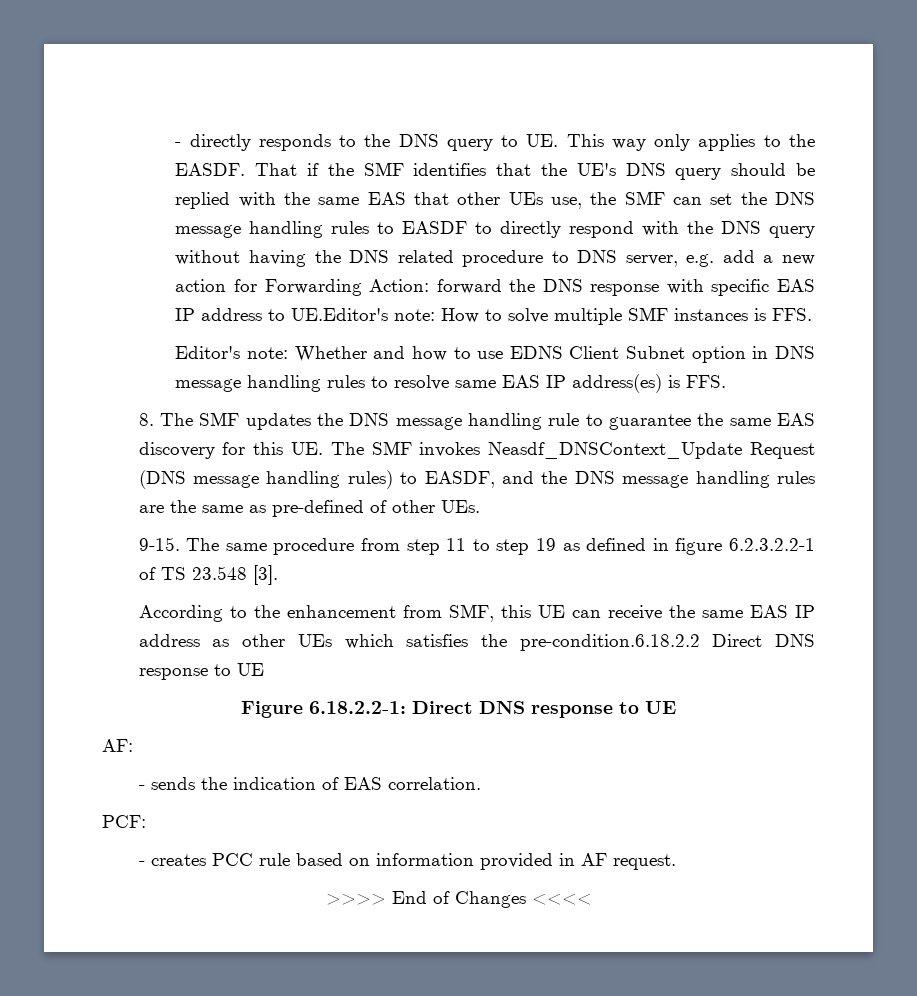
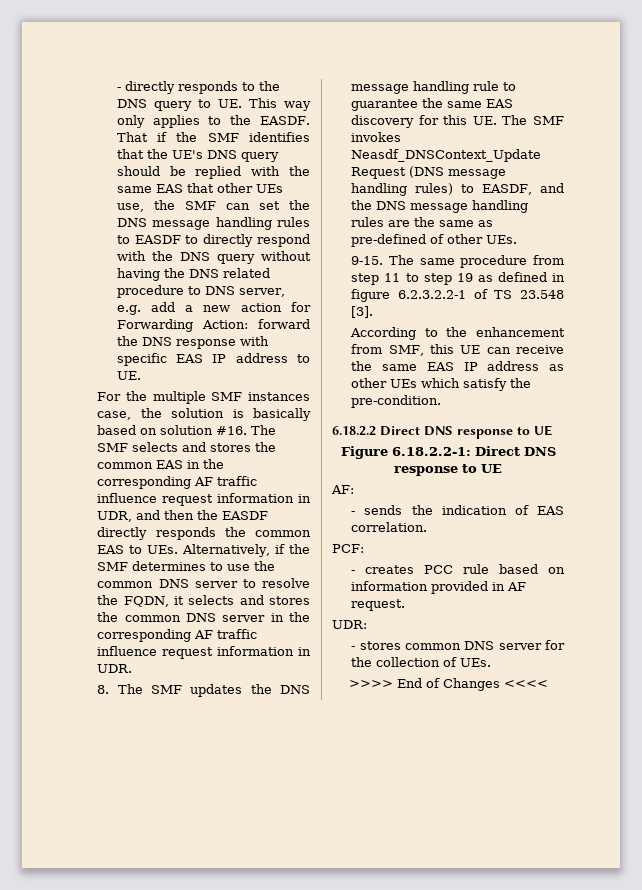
[291,307,813,325] [175,346,815,363] [175,374,727,393] UE.Editor's note: How to solve multiple SMF instances is FFS. // Editor's note: Whether and how to use EDNS Client Subnet option in DNS message handling rules to resolve same EAS IP address(es) is FFS. -> [116,371,141,380] [97,391,310,404] [97,408,311,421] [97,425,277,435] [97,442,277,452] [97,459,225,469] [97,476,258,489] [97,493,311,506] [97,510,269,522] [97,527,311,540] [97,544,310,557] [97,561,276,571] [97,578,310,588] [97,595,310,607] [97,612,310,622] [97,629,258,642] [97,646,311,659] [97,664,133,673] UE. // For the multiple SMF instances case, the solution is basically based on solution #16. The SMF selects and stores the common EAS in the corresponding AF traffic influence request information in UDR, and then the EASDF directly responds the common EAS to UEs. Alternatively, if the SMF determines to use the common DNS server to resolve the FQDN, it selects and stores the common DNS server in the corresponding AF traffic influence request information in UDR.
[406,634,700,651] satisfies the pre-condition.6.18.2.2 -> [463,378,532,391] [351,395,442,408] [332,426,376,436] satisfy the pre-condition. // 6.18.2.2
(676, 862) none -> [332,620,367,629] [351,640,565,650] [351,657,492,667] // UDR: // - stores common DNS server for the collection of UEs.

